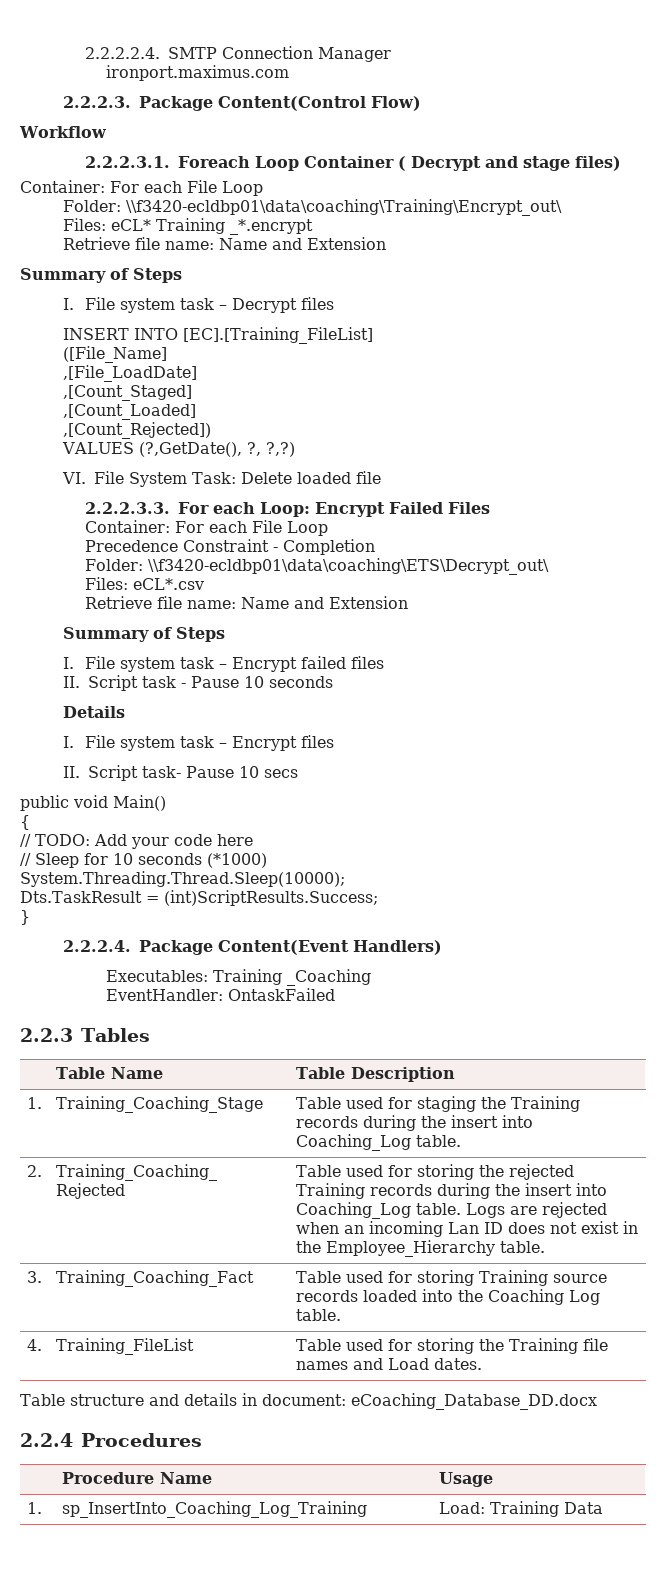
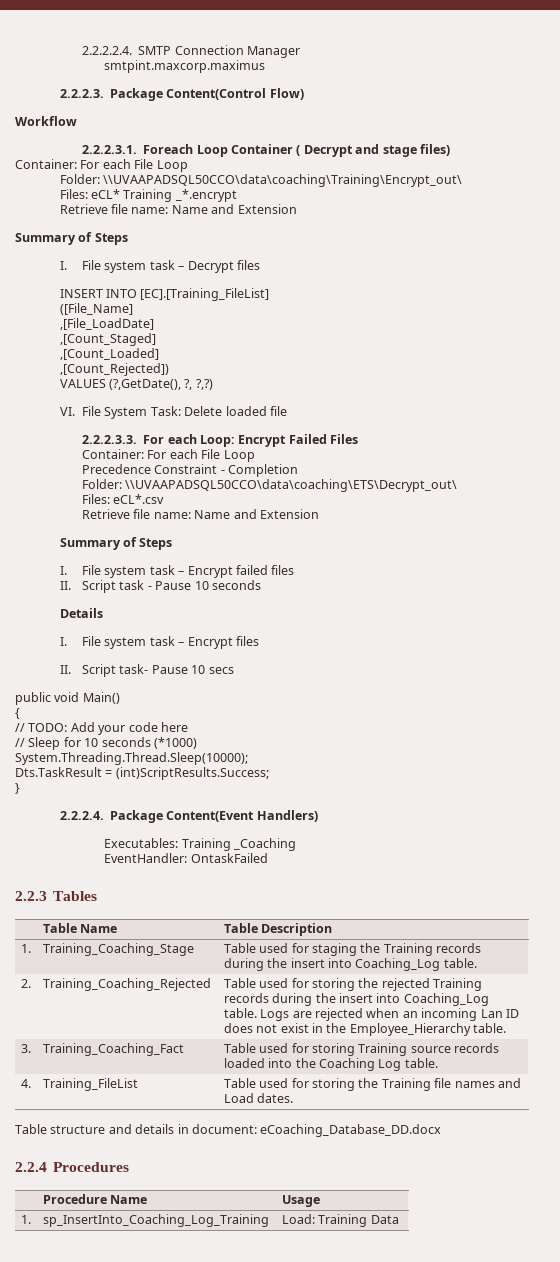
[106,65,290,81] ironport.maximus.com -> [104,60,266,73] smtpint.maxcorp.maximus
[126,199,563,216] \\f3420-ecldbp01\data\coaching\Training\Encrypt_out\ -> [103,174,463,187] \\UVAAPADSQL50CCO\data\coaching\Training\Encrypt_out\
[147,558,549,575] \\f3420-ecldbp01\data\coaching\ETS\Decrypt_out\ -> [125,479,458,492] \\UVAAPADSQL50CCO\data\coaching\ETS\Decrypt_out\

